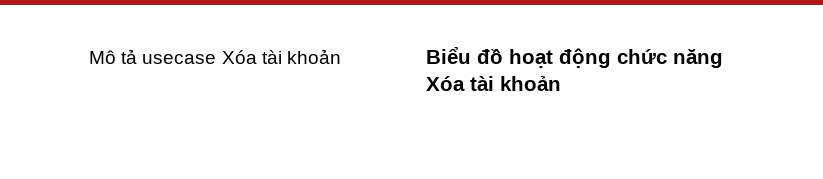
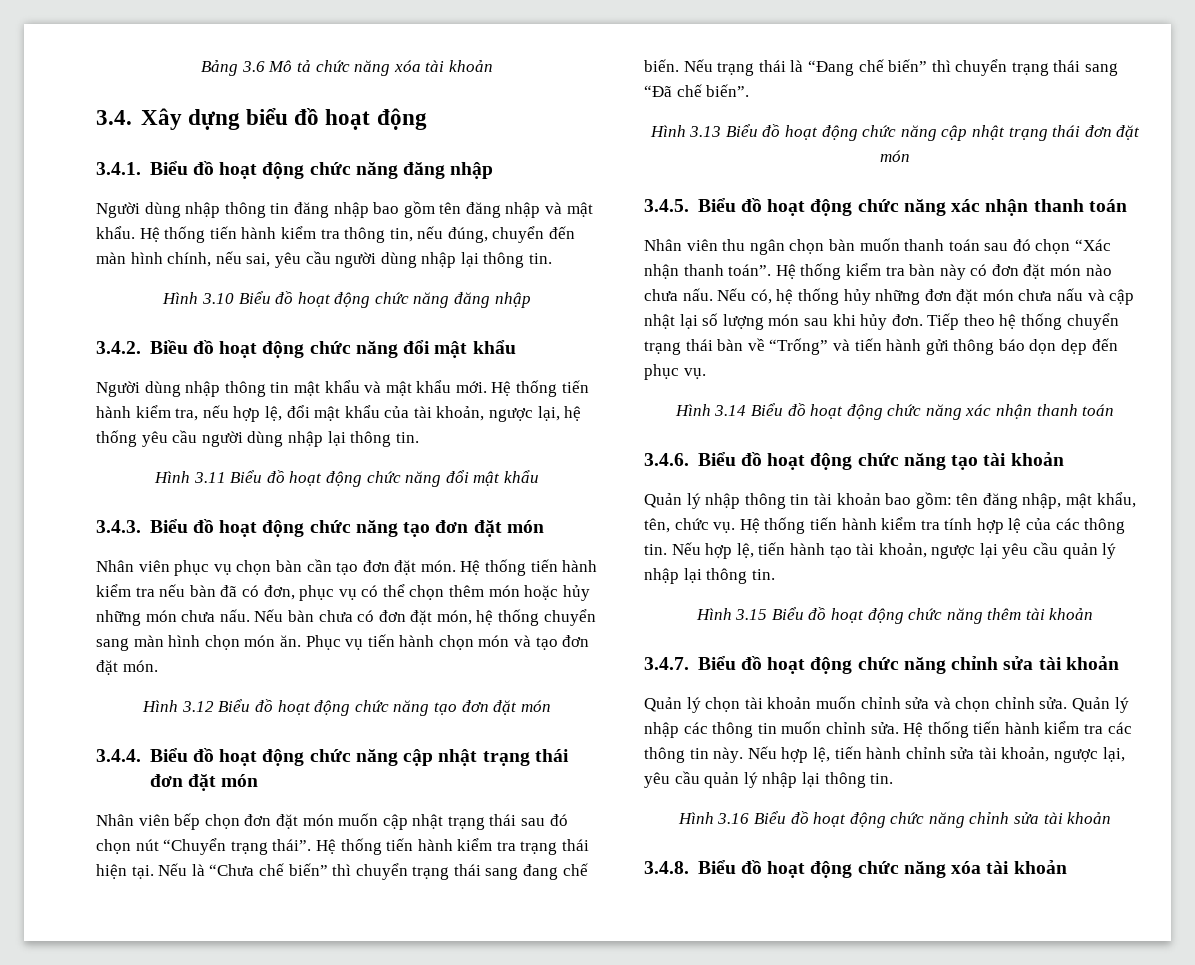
[89,49,341,64] [426,47,723,68] [426,76,465,91] Mô tả usecase Xóa tài khoản // Biểu đồ hoạt động chức năng Xóa -> [201,60,493,76] [96,108,427,130] [96,161,494,179] [96,201,593,218] [96,226,576,243] [96,251,553,268] [162,291,531,308] [96,340,516,358] [96,380,589,397] [96,405,582,422] [96,430,419,447] [154,470,539,487] [96,519,544,537] [96,559,598,576] [96,584,590,601] [96,609,596,626] [96,634,590,651] [96,660,158,675] [142,699,551,716] [96,748,569,766] [149,774,259,791] [96,813,568,830] [96,838,590,855] [96,863,588,880] [644,59,1119,76] [644,84,750,97] [649,124,1141,141] [880,150,910,162] [644,198,1127,216] [644,238,1112,255] [644,263,1112,280] [644,288,1135,305] [644,313,1119,330] [644,338,1118,355] [644,364,706,380] [674,403,1115,420] [644,452,1064,470] [644,492,1136,509] [644,517,1126,534] [644,542,1117,559] [644,568,775,584] [695,607,1094,624] [644,656,1119,674] [644,696,1129,713] [644,721,1132,738] [644,746,1125,763] [644,771,894,788] [677,811,1112,828] [644,860,982,878] Bảng 3.6 Mô tả chức năng xóa tài khoản // 3.4. Xây dựng biểu đồ hoạt động // 3.4.1. Biểu đồ hoạt động chức năng đăng nhập // Người dùng nhập thông tin đăng nhập bao gồm tên đăng nhập và mật khẩu. Hệ thống tiến hành kiểm tra thông tin, nếu đúng, chuyển đến màn hình chính, nếu sai, yêu cầu người dùng nhập lại thông tin. // Hình 3.10 Biểu đồ hoạt động chức năng đăng nhập // 3.4.2. Biều đồ hoạt động chức năng đổi mật khẩu // Người dùng nhập thông tin mật khẩu và mật khẩu mới. Hệ thống tiến hành kiểm tra, nếu hợp lệ, đổi mật khẩu của tài khoản, ngược lại, hệ thống yêu cầu người dùng nhập lại thông tin. // Hình 3.11 Biểu đồ hoạt động chức năng đổi mật khẩu // 3.4.3. Biểu đồ hoạt động chức năng tạo đơn đặt món // Nhân viên phục vụ chọn bàn cần tạo đơn đặt món. Hệ thống tiến hành kiểm tra nếu bàn đã có đơn, phục vụ có thể chọn thêm món hoặc hủy những món chưa nấu. Nếu bàn chưa có đơn đặt món, hệ thống chuyển sang màn hình chọn món ăn. Phục vụ tiến hành chọn món và tạo đơn đặt món. // Hình 3.12 Biểu đồ hoạt động chức năng tạo đơn đặt món // 3.4.4. Biểu đồ hoạt động chức năng cập nhật trạng thái đơn đặt món // Nhân viên bếp chọn đơn đặt món muốn cập nhật trạng thái sau đó chọn nút “Chuyển trạng thái”. Hệ thống tiến hành kiểm tra trạng thái hiện tại. Nếu là “Chưa chế biến” thì chuyển trạng thái sang đang chế biến. Nếu trạng thái là “Đang chế biến” thì chuyển trạng thái sang “Đã chế biến”. // Hình 3.13 Biểu đồ hoạt động chức năng cập nhật trạng thái đơn đặt món // 3.4.5. Biểu đồ hoạt động chức năng xác nhận thanh toán // Nhân viên thu ngân chọn bàn muốn thanh toán sau đó chọn “Xác nhận thanh toán”. Hệ thống kiểm tra bàn này có đơn đặt món nào chưa nấu. Nếu có, hệ thống hủy những đơn đặt món chưa nấu và cập nhật lại số lượng món sau khi hủy đơn. Tiếp theo hệ thống chuyển trạng thái bàn về “Trống” và tiến hành gửi thông báo dọn dẹp đến phục vụ. // Hình 3.14 Biểu đồ hoạt động chức năng xác nhận thanh toán // 3.4.6. Biểu đồ hoạt động chức năng tạo tài khoản // Quản lý nhập thông tin tài khoản bao gồm: tên đăng nhập, mật khẩu, tên, chức vụ. Hệ thống tiến hành kiểm tra tính hợp lệ của các thông tin. Nếu hợp lệ, tiến hành tạo tài khoản, ngược lại yêu cầu quản lý nhập lại thông tin. // Hình 3.15 Biểu đồ hoạt động chức năng thêm tài khoản // 3.4.7. Biểu đồ hoạt động chức năng chỉnh sửa tài khoản // Quản lý chọn tài khoản muốn chỉnh sửa và chọn chỉnh sửa. Quản lý nhập các thông tin muốn chỉnh sửa. Hệ thống tiến hành kiểm tra các thông tin này. Nếu hợp lệ, tiến hành chỉnh sửa tài khoản, ngược lại, yêu cầu quản lý nhập lại thông tin. // Hình 3.16 Biểu đồ hoạt động chức năng chỉnh sửa tài khoản // 3.4.8. Biểu đồ hoạt động chức năng xóa

